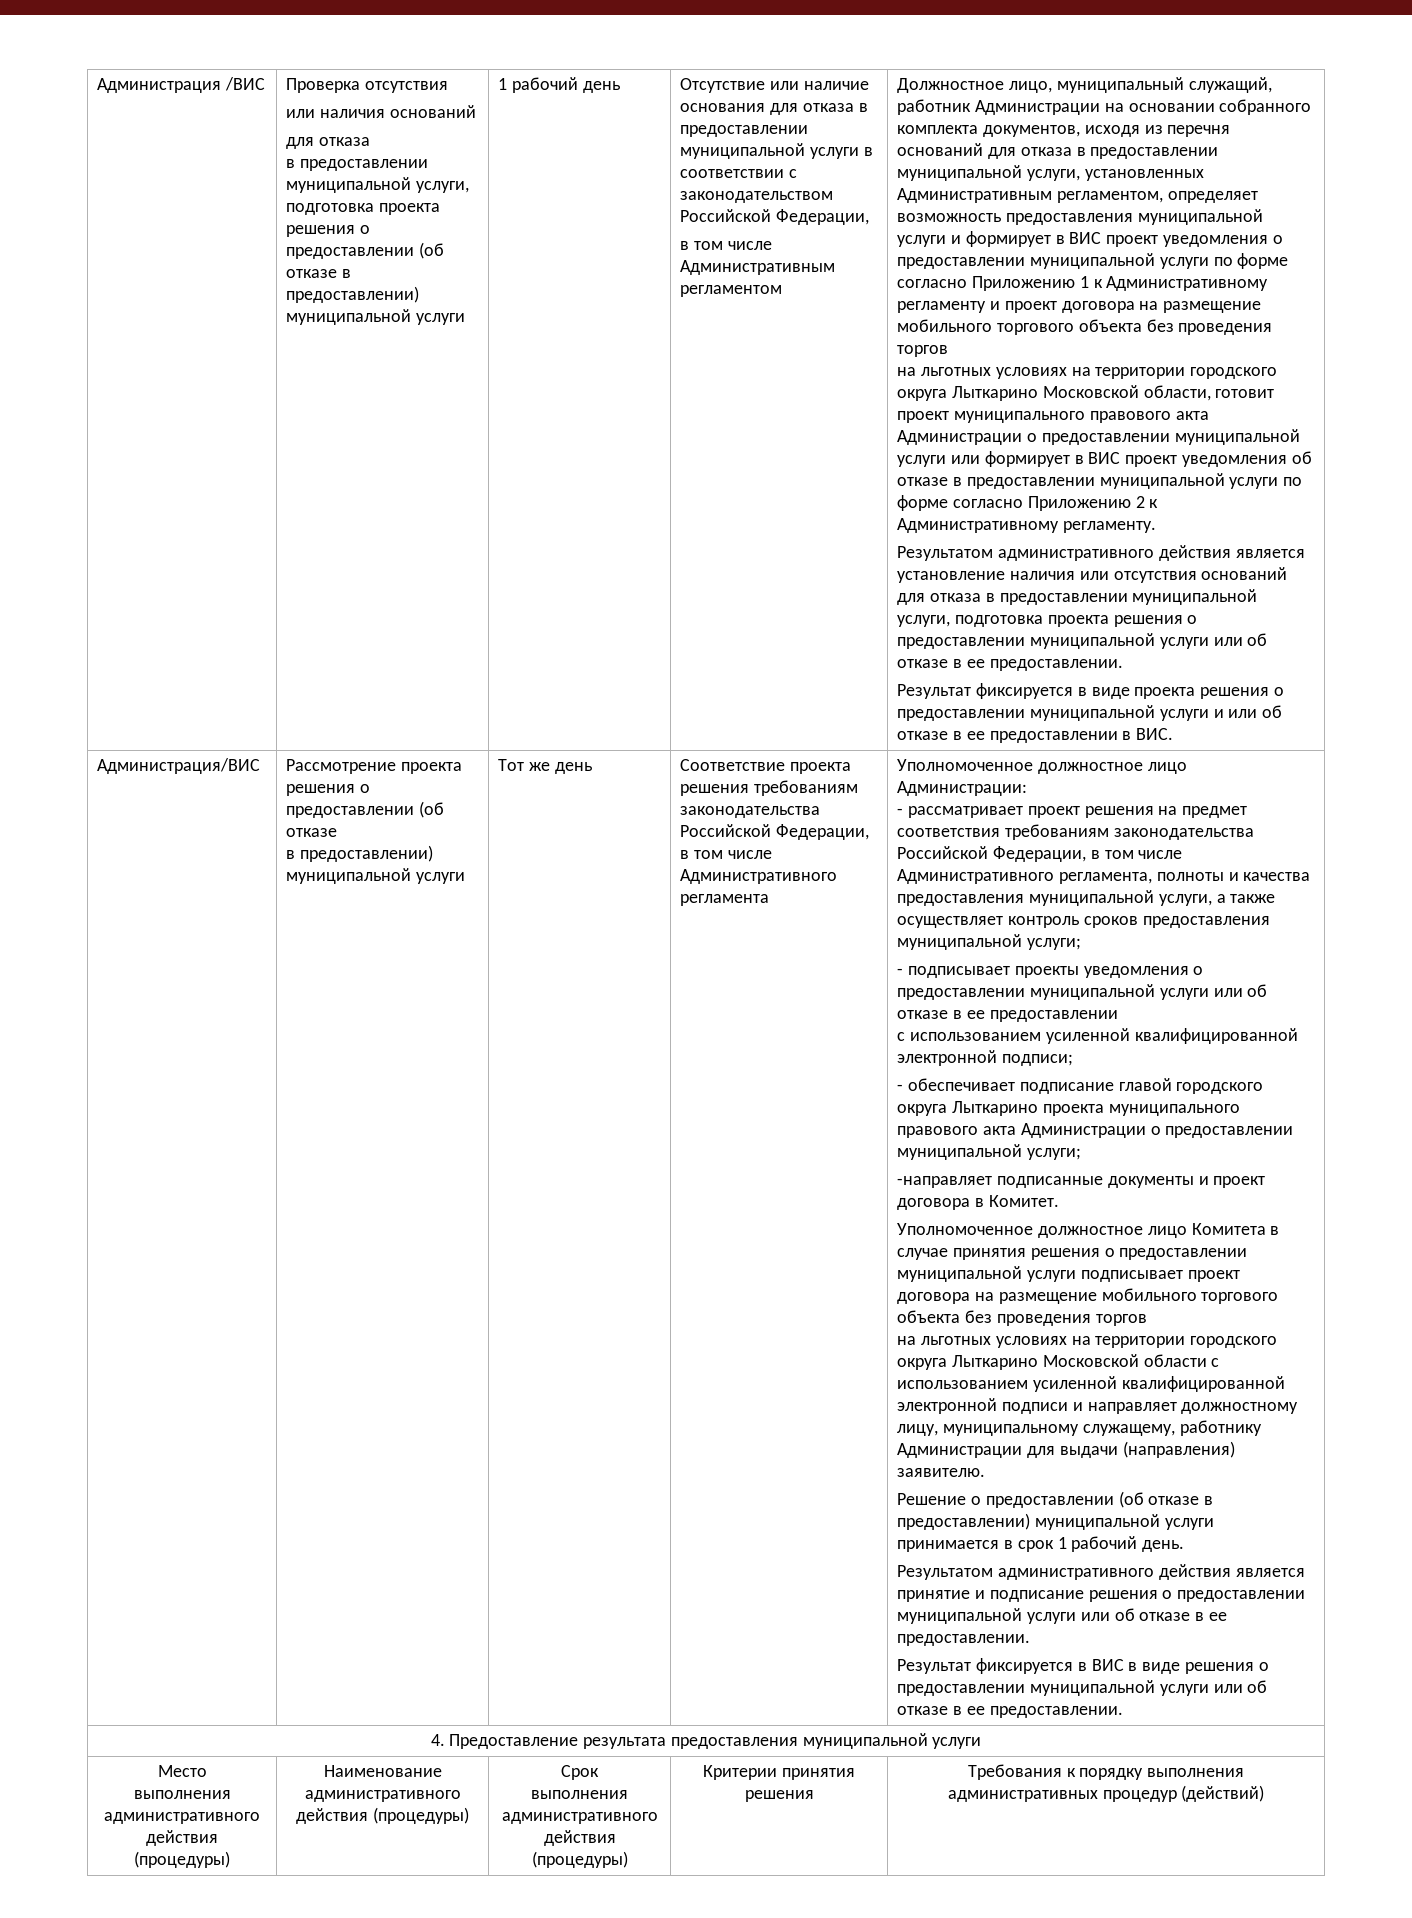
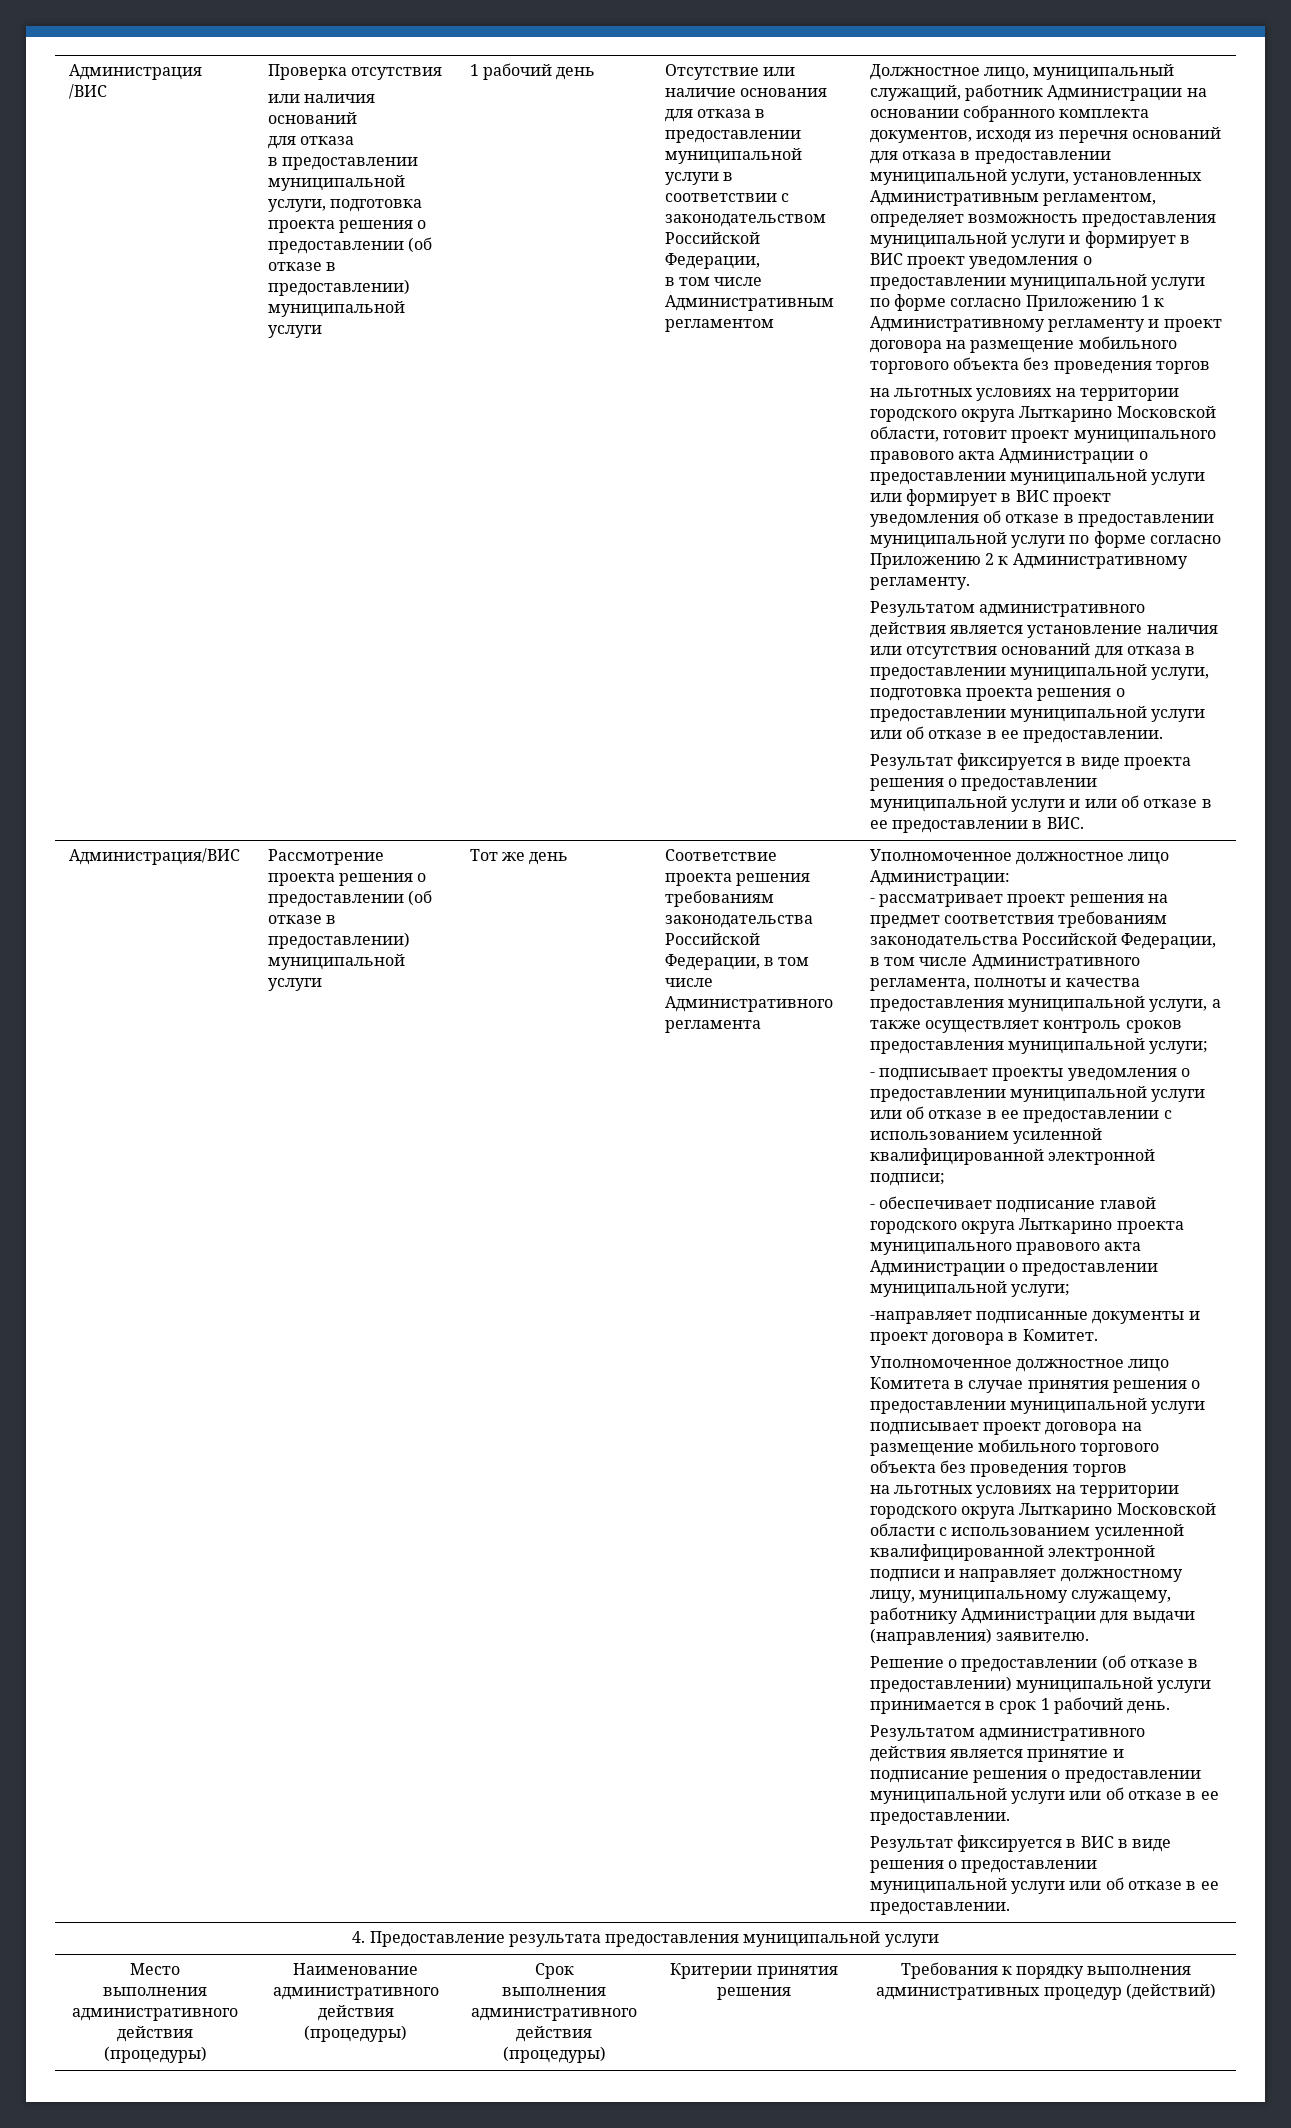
(338, 832) // -> (322, 919) none
(1118, 1016) // -> (1160, 1116) none

